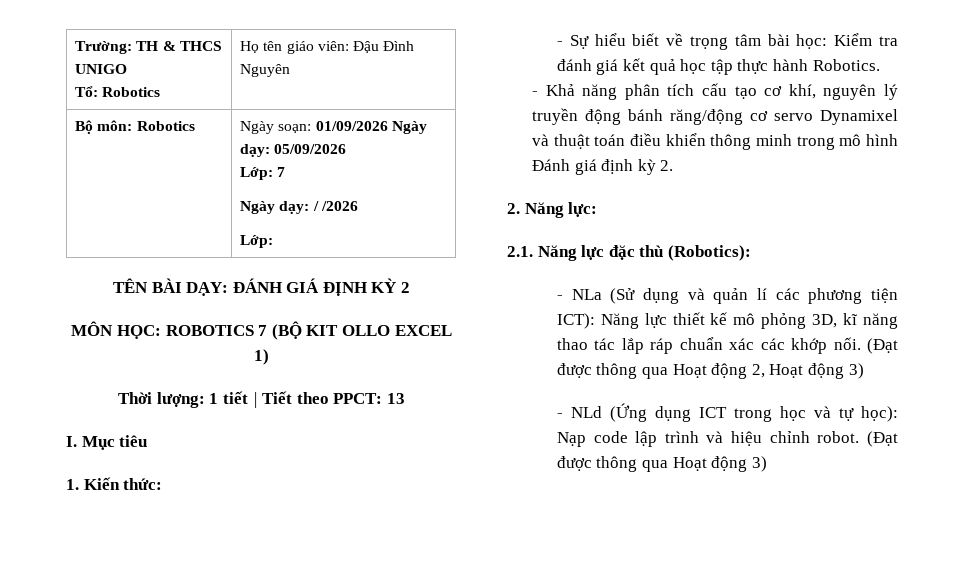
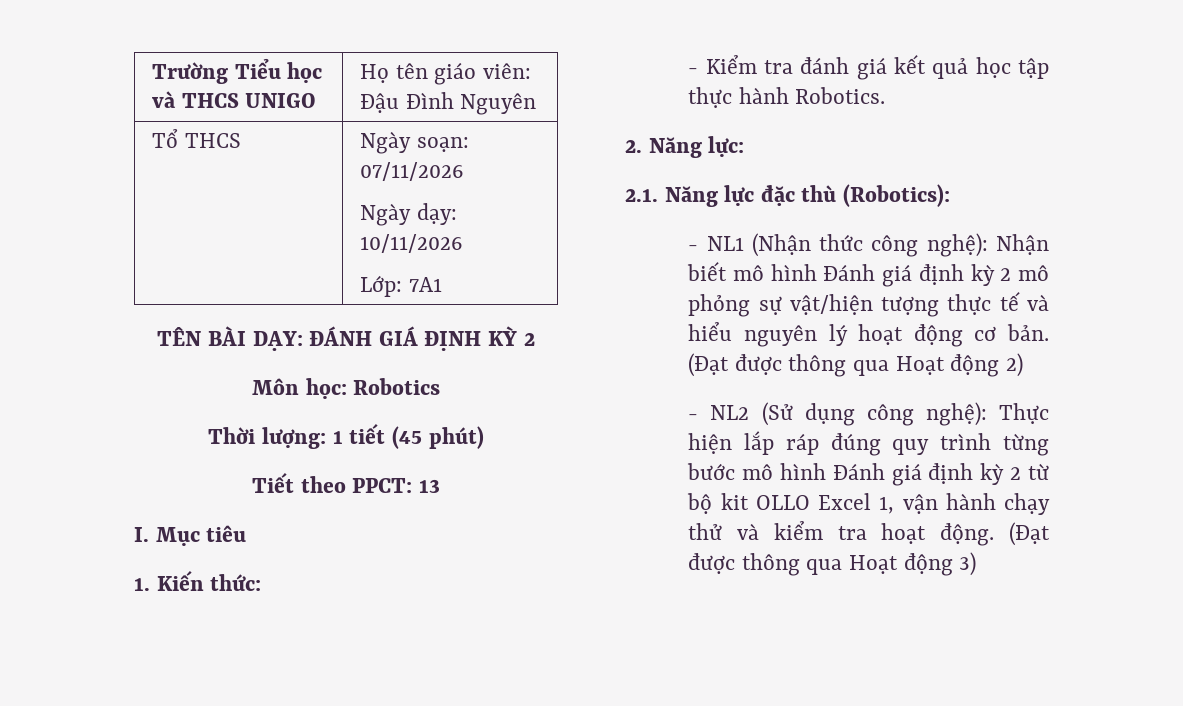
[75,41,176,54] Trường: TH & -> [152,58,323,84] [152,91,177,108] Trường Tiểu học và
[75,86,161,97] // Tổ: Robotics -> (317, 100) none
[75,120,195,134] Bộ môn: Robotics -> [152,129,241,148] Tổ THCS
[315,121,427,134] [240,144,347,157] [240,167,286,180] [240,201,358,214] [240,235,274,248] 01/09/2026 Ngày dạy: 05/09/2026 // Lớp: 7 // Ngày dạy: / /2026 // Lớp: -> [360,162,465,181] [360,203,457,226] [360,234,464,253] [360,275,442,297] 07/11/2026 // Ngày dạy: 10/11/2026 // Lớp: 7A1
[71,321,452,340] [254,349,269,365] MÔN HỌC: ROBOTICS 7 (BỘ KIT OLLO EXCEL 1) -> [251,378,441,399] Môn học: Robotics
[252,392,258,408] | -> [391,426,484,449] (45 phút) //
[569,33,828,50] Sự hiểu biết về trọng tâm bài học: -> (699, 71) none
[531,83,898,100] [531,108,898,125] [531,133,898,150] [531,159,674,175] // - Khả năng phân tích cấu tạo cơ khí, nguyên lý truyền động bánh răng/động cơ servo Dynamixel và thuật toán điều khiển thông minh trong mô hình Đánh giá định kỳ 2. -> (886, 95) none
[571,288,898,304] [556,312,898,329] [556,337,898,354] [556,363,864,379] [556,403,898,422] [556,431,860,447] NLa (Sử dụng và quản lí các phương tiện ICT): Năng lực thiết kế mô phỏng 3D, kĩ năng thao tác lắp ráp chuẩn xác các khớp nối. (Đạt được thông qua Hoạt động 2, Hoạt động 3) // - NLd (Ứng dụng ICT trong học và tự học): Nạp code lập trình và hiệu chỉnh robot. -> [706,233,1049,257] [687,262,1049,287] [688,292,1049,317] [688,322,1049,347] [688,353,1023,377] [688,402,1049,426] [688,431,1049,456] [687,463,1049,486] [687,493,1050,515] [688,521,995,546] NL1 (Nhận thức công nghệ): Nhận biết mô hình Đánh giá định kỳ 2 mô phỏng sự vật/hiện tượng thực tế và hiểu nguyên lý hoạt động cơ bản. (Đạt được thông qua Hoạt động 2) // - NL2 (Sử dụng công nghệ): Thực hiện lắp ráp đúng quy trình từng bước mô hình Đánh giá định kỳ 2 từ bộ kit OLLO Excel 1, vận hành chạy thử và kiểm tra hoạt động.

